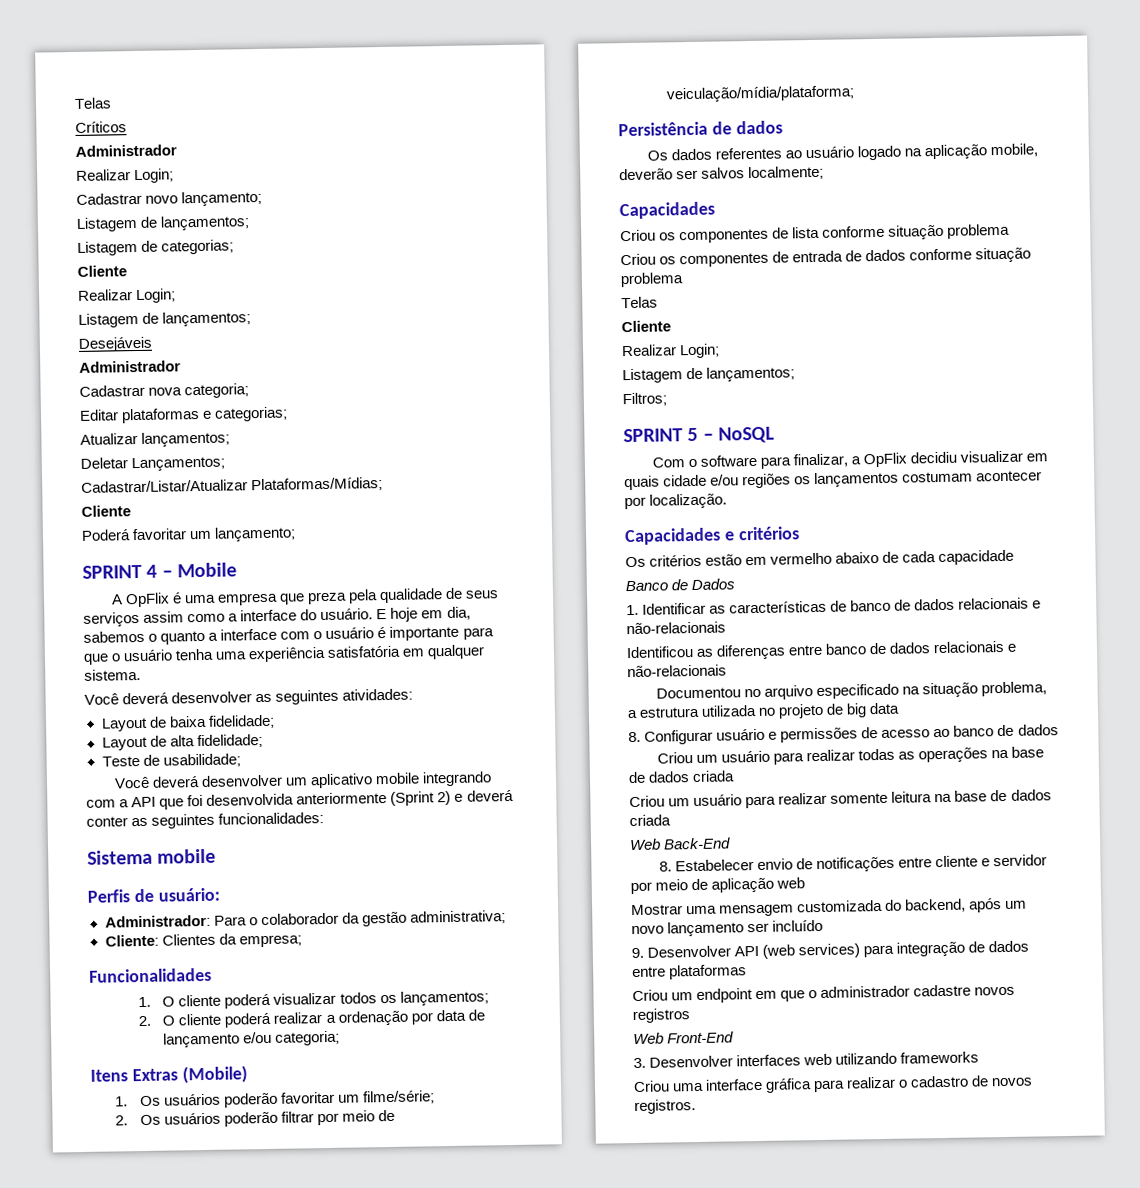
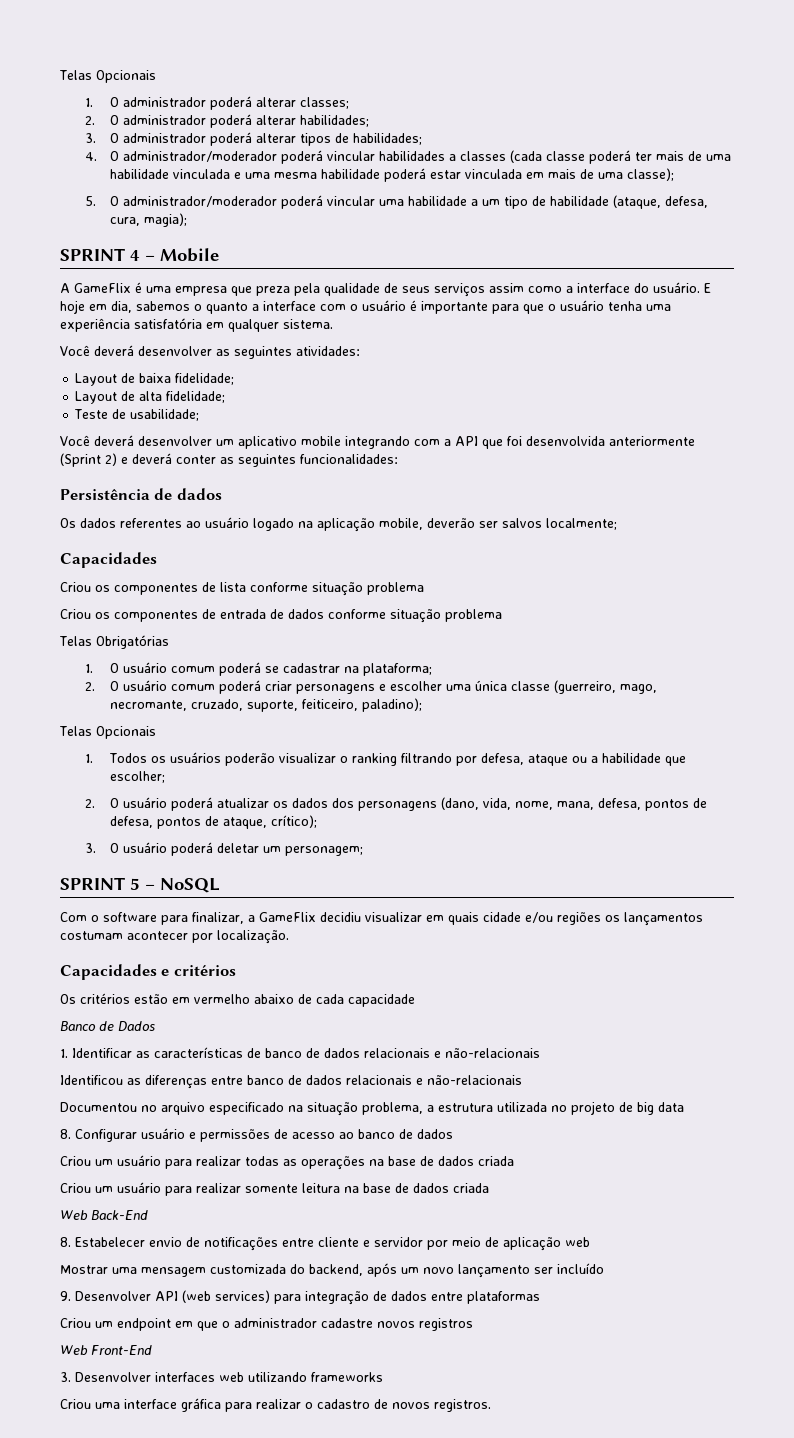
[74,97,112,109] [75,121,127,133] [75,144,177,157] [76,168,175,184] [76,190,263,207] [76,215,251,232] [77,239,235,256] [77,265,127,277] [78,288,177,304] [78,311,252,328] [78,336,152,352] [79,360,181,373] [79,383,250,399] [79,406,289,424] [80,431,231,447] [80,456,226,472] [81,477,384,493] [81,505,131,517] [81,526,297,542] Telas // Críticos // Administrador // Realizar Login; // Cadastrar novo lançamento; // Listagem de lançamentos; // Listagem de categorias; // Cliente // Realizar Login; // Listagem de lançamentos; // Desejáveis // Administrador // Cadastrar nova categoria; // Editar plataformas e categorias; // Atualizar lançamentos; // Deletar Lançamentos; // Cadastrar/Listar/Atualizar Plataformas/Mídias; // Cliente // Poderá favoritar um lançamento; -> [59,70,156,83] [84,96,349,110] [84,114,369,128] [84,132,422,146] [84,150,731,164] [109,168,674,182] [84,195,708,209] [109,213,187,227] Telas Opcionais // 1. O administrador poderá alterar classes; // 2. O administrador poderá alterar habilidades; // 3. O administrador poderá alterar tipos de habilidades; // 4. O administrador/moderador poderá vincular habilidades a classes (cada classe poderá ter mais de uma habilidade vinculada e uma mesma habilidade poderá estar vinculada em mais de uma classe); // 5. O administrador/moderador poderá vincular uma habilidade a um tipo de habilidade (ataque, defesa, cura, magia);
[124,592,170,608] OpFlix -> [74,283,131,293] GameFlix
[87,848,217,865] [87,887,220,903] [104,910,506,928] [104,933,302,948] [89,967,212,983] [137,990,489,1009] [137,1009,485,1028] [163,1030,341,1048] [90,1065,248,1084] [115,1090,436,1108] [115,1109,396,1127] [665,85,855,103] // Sistema mobile // Perfis de usuário: // Administrador: Para o colaborador da gestão administrativa; // Cliente: Clientes da empresa; // Funcionalidades // 1. O cliente poderá visualizar todos os lançamentos; // 2. O cliente poderá realizar a ordenação por data de lançamento e/ou categoria; // Itens Extras (Mobile) // 1. Os usuários poderão favoritar um filme/série; // 2. Os usuários poderão filtrar por meio de veiculação/mídia/plataforma; -> (398, 459) none
[621,320,671,333] [621,343,721,359] [622,366,796,384] [622,392,667,407] // Cliente // Realizar Login; // Listagem de lançamentos; // Filtros; -> [95,635,169,649] [84,662,432,676] [84,680,657,694] [109,698,422,712] [59,726,156,739] [84,752,686,766] [109,771,165,783] [84,797,707,811] [109,815,317,829] [84,842,363,856] Obrigatórias // 1. O usuário comum poderá se cadastrar na plataforma; // 2. O usuário comum poderá criar personagens e escolher uma única classe (guerreiro, mago, necromante, cruzado, suporte, feiticeiro, paladino); // Telas Opcionais // 1. Todos os usuários poderão visualizar o ranking filtrando por defesa, ataque ou a habilidade que escolher; // 2. O usuário poderá atualizar os dados dos personagens (dano, vida, nome, mana, defesa, pontos de defesa, pontos de ataque, crítico); // 3. O usuário poderá deletar um personagem;
[863,452,908,468] OpFlix -> [259,912,316,922] GameFlix

